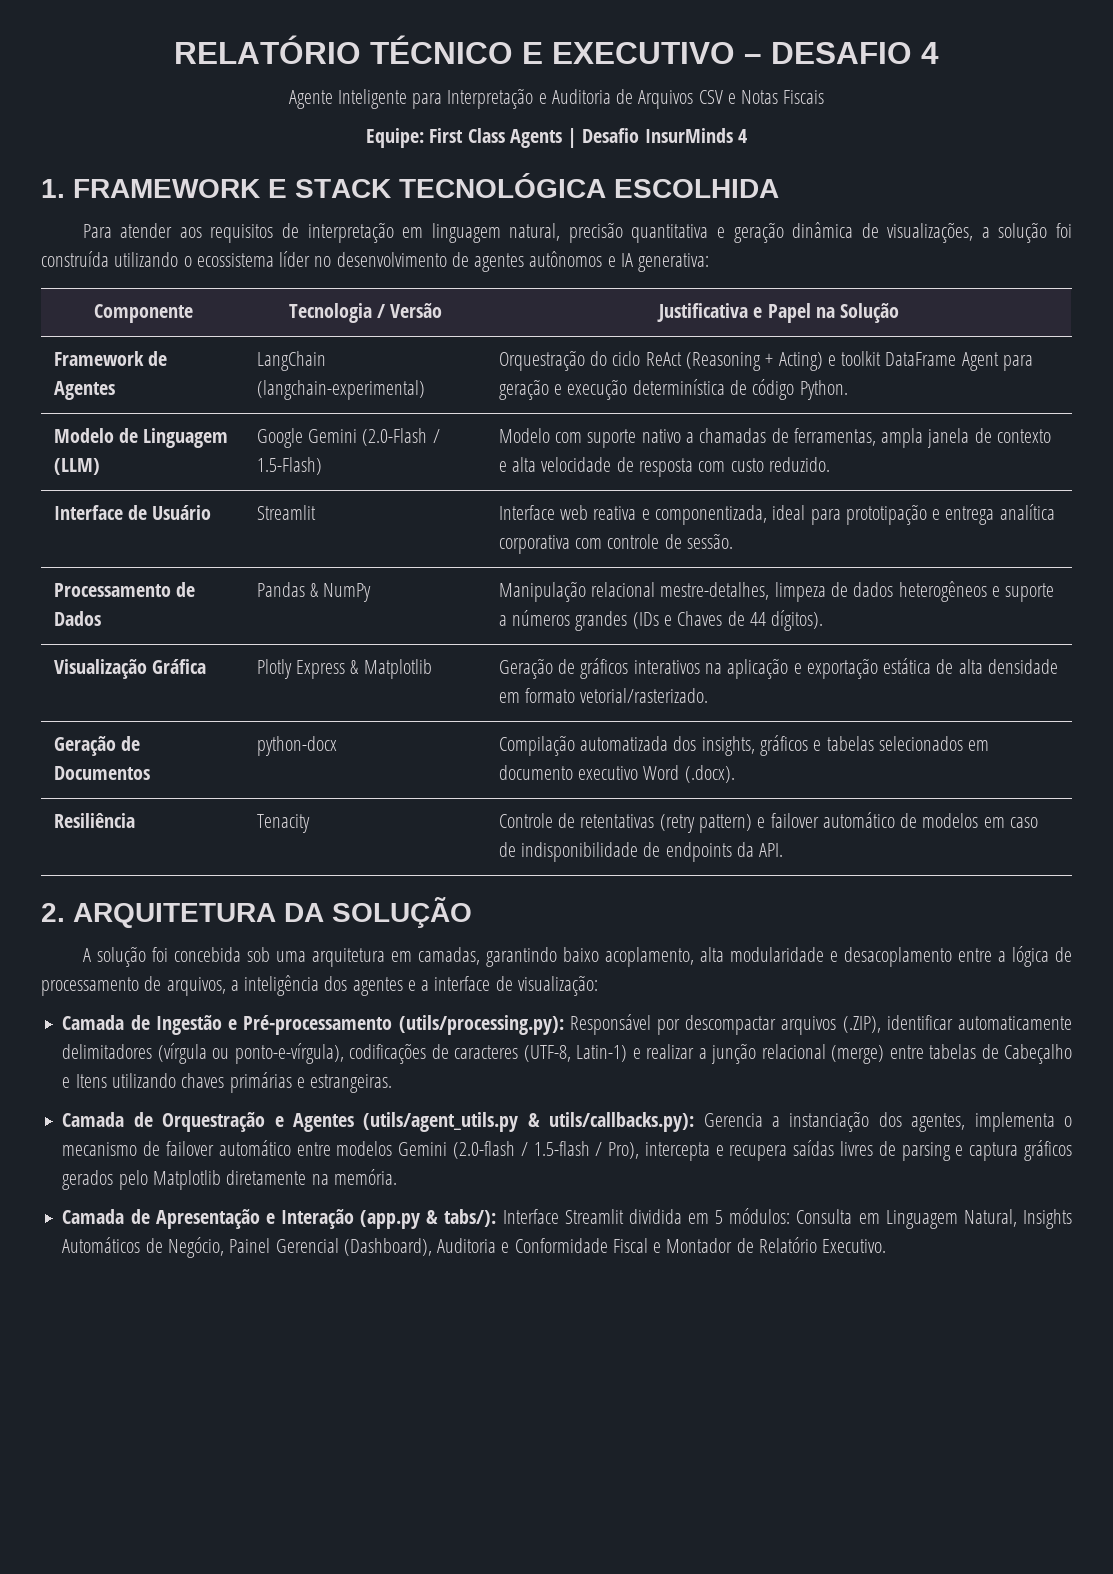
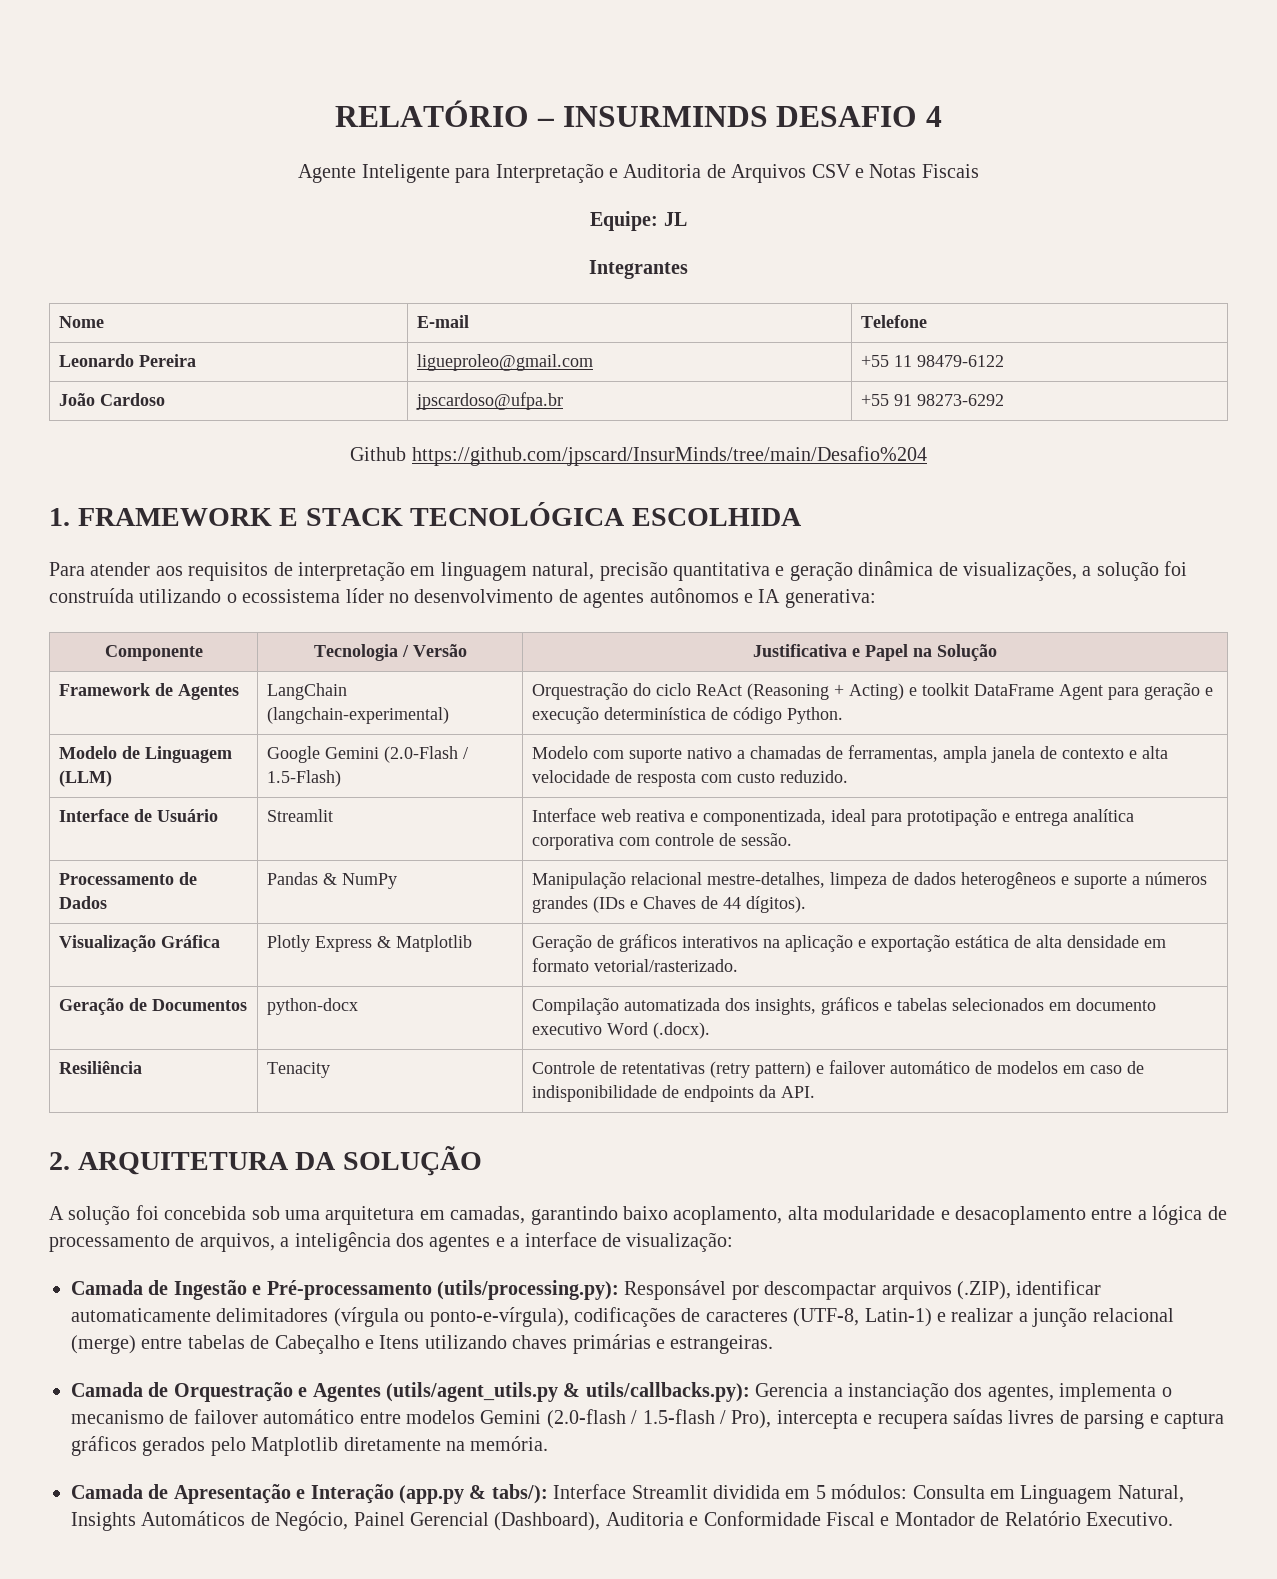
[370,35,762,64] TÉCNICO E EXECUTIVO – -> [536,106,768,127] – INSURMINDS
[429,128,747,148] First Class Agents | Desafio InsurMinds 4 -> [663,212,687,226] [589,260,688,279] [58,316,104,328] [416,315,469,328] [860,315,927,328] [58,354,196,367] [416,354,593,371] [860,355,1004,367] [58,393,165,406] [415,392,563,410] [860,394,1004,406] [350,446,927,466] JL // Integrantes // Nome | E-mail | Telefone // Leonardo Pereira | ligueproleo@gmail.com | +55 11 98479-6122 // João Cardoso | jpscardoso@ufpa.br | +55 91 98273-6292 // Github https://github.com/jpscard/InsurMinds/tree/main/Desafio%204

